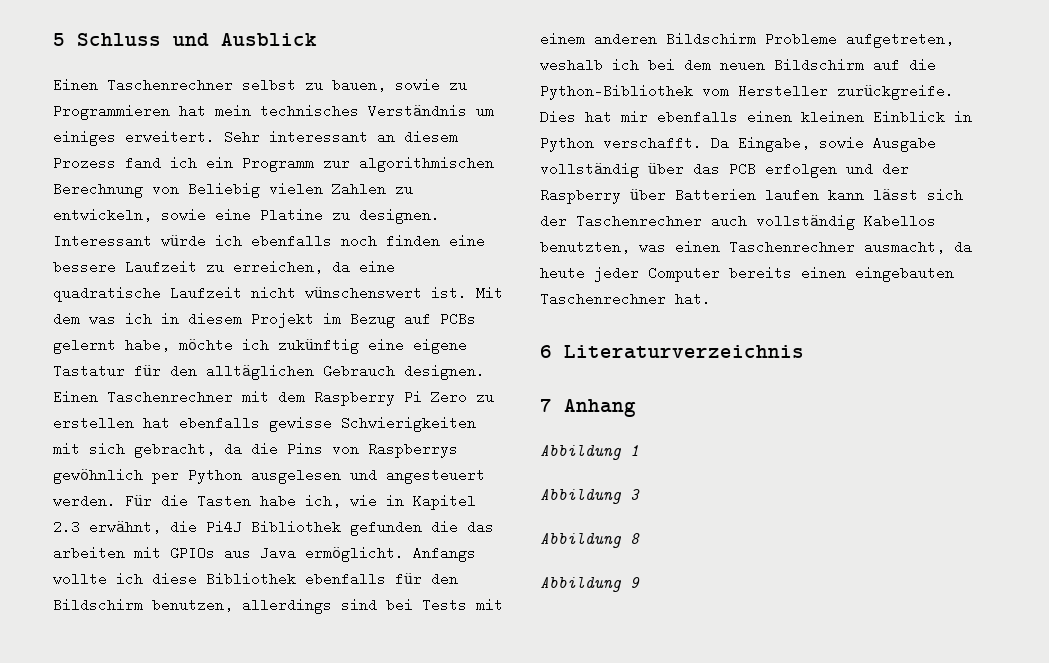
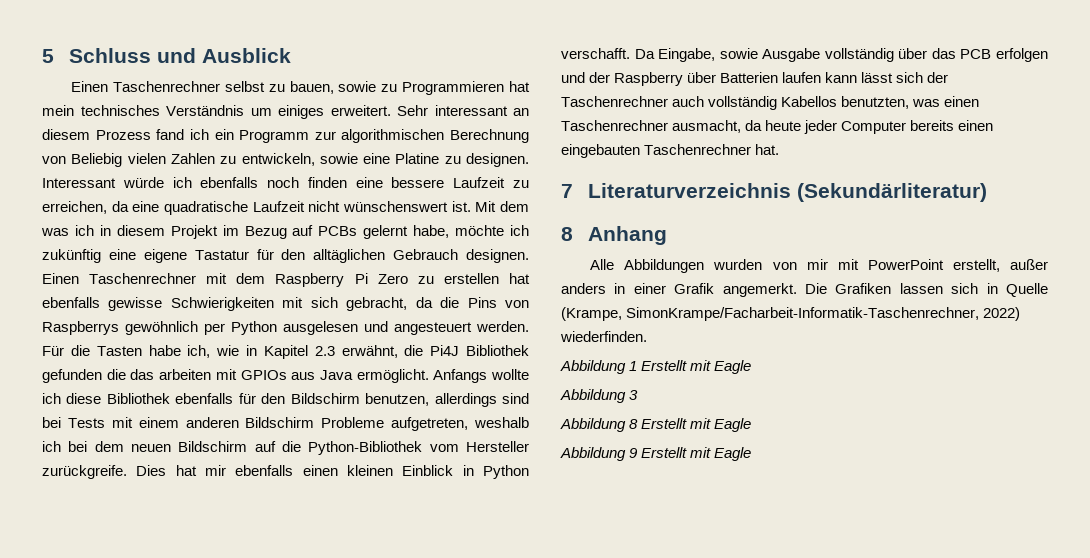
[540,345,552,358] 6 -> [561,184,573,198] 7
[540,399,552,412] // 7 -> [797,183,988,202] [561,227,573,241] (Sekundärliteratur) // 8
(637, 408) none -> [590,259,1048,273] [561,283,1048,297] [561,307,1021,321] [560,331,647,342] // Alle Abbildungen wurden von mir mit PowerPoint erstellt, außer anders in einer Grafik angemerkt. Die Grafiken lassen sich in Quelle (Krampe, SimonKrampe/Facharbeit-Informatik-Taschenrechner, 2022) wiederfinden.
(639, 450) none -> [641,360,752,374] Erstellt mit Eagle
(640, 538) none -> [641,418,752,432] Erstellt mit Eagle
(640, 582) none -> [641,447,752,461] Erstellt mit Eagle

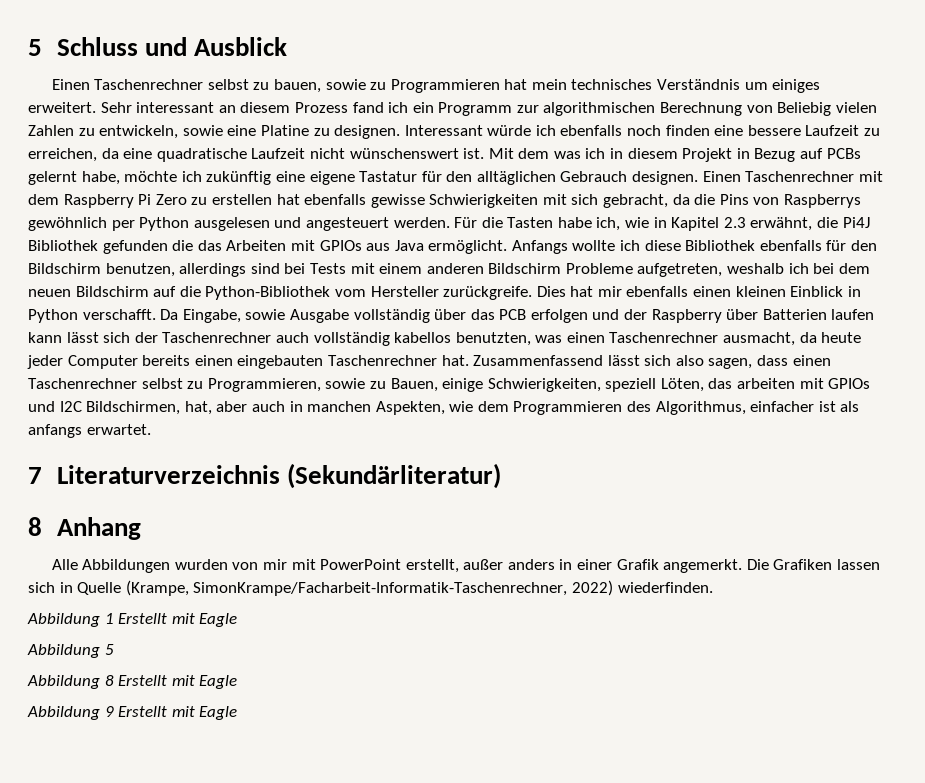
[222,225,239,236] im -> [736,148,750,159] in
[159,369,212,380] arbeiten -> [226,240,287,251] Arbeiten
[781,96,838,107] Kabellos -> [394,332,452,343] kabellos
(780, 149) none -> [473,355,831,369] [28,378,871,392] [28,401,860,415] [28,424,151,438] Zusammenfassend lässt sich also sagen, dass einen Taschenrechner selbst zu Programmieren, sowie zu Bauen, einige Schwierigkeiten, speziell Löten, das arbeiten mit GPIOs und I2C Bildschirmen, hat, aber auch in manchen Aspekten, wie dem Programmieren des Algorithmus, einfacher ist als anfangs erwartet.
[629,390,639,400] 3 -> [104,644,114,655] 5

